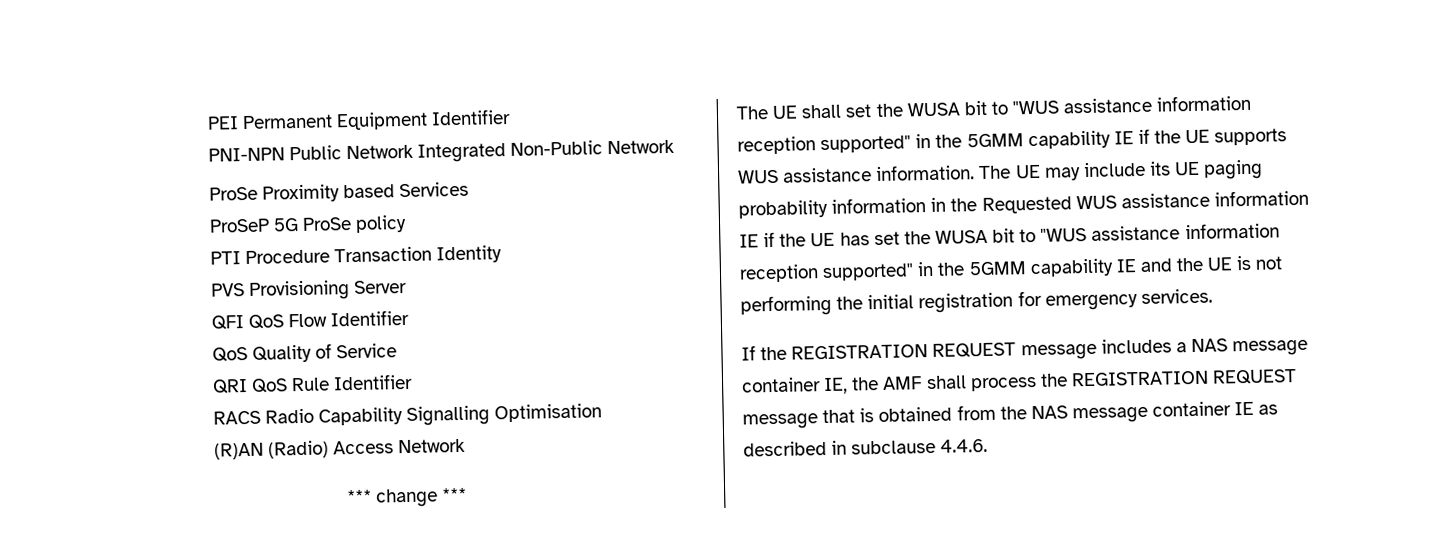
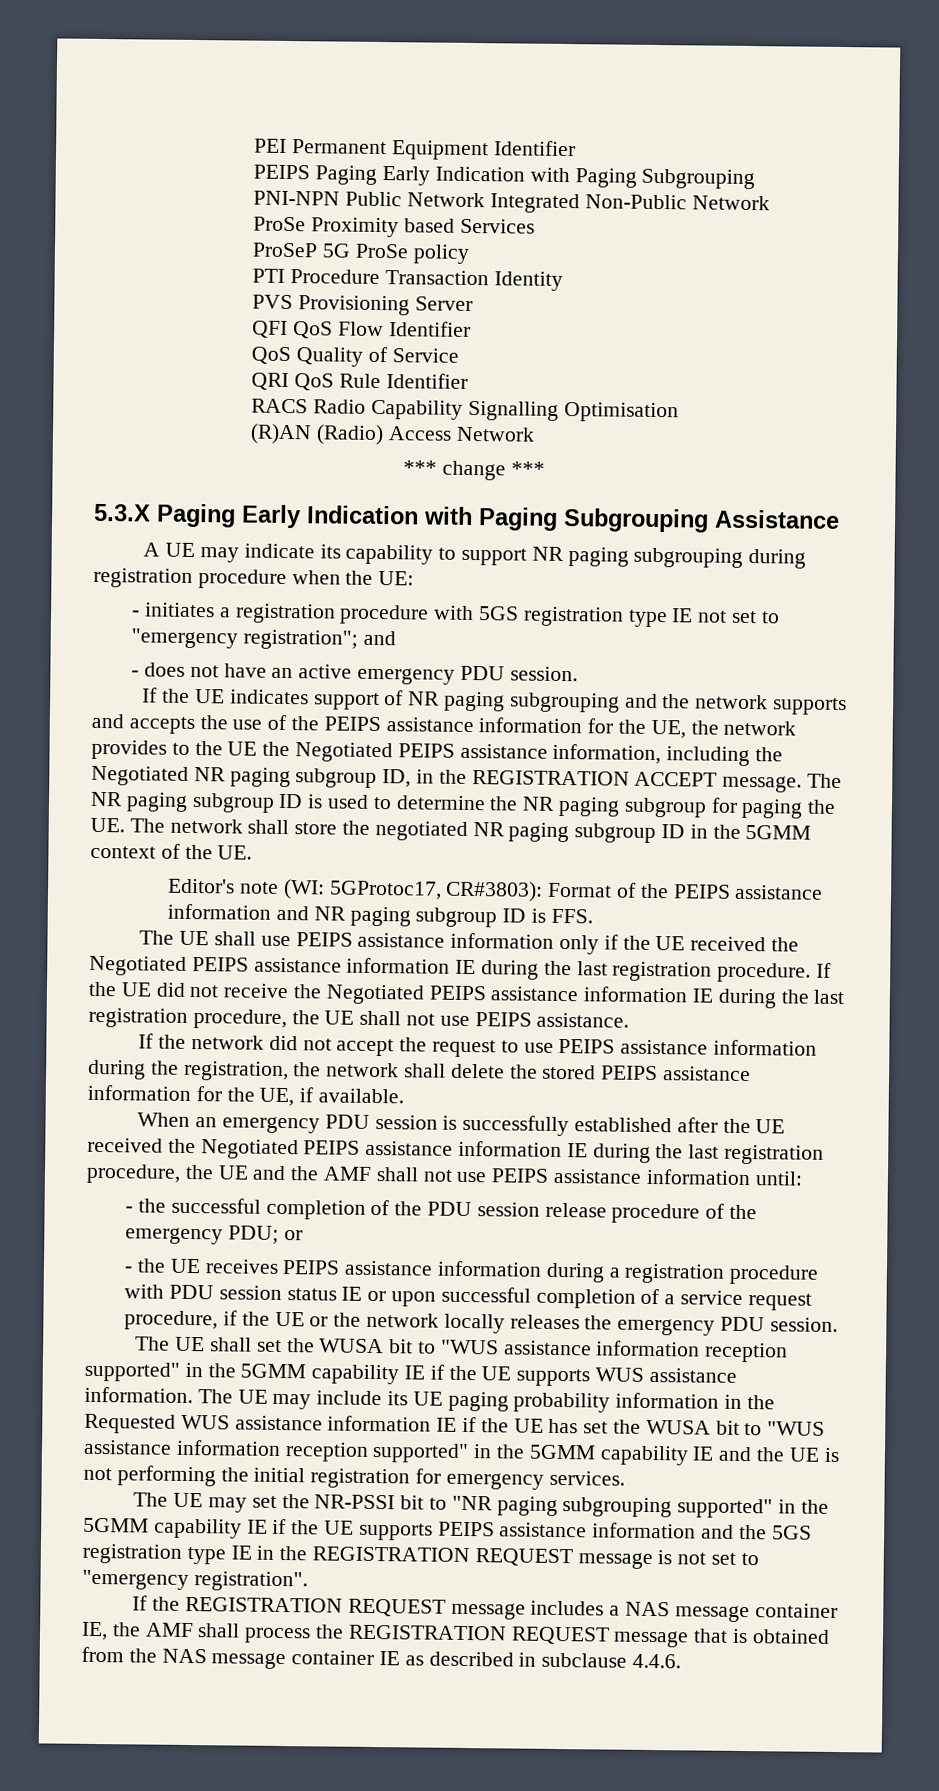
(512, 117) none -> [253,164,756,190] // PEIPS Paging Early Indication with Paging Subgrouping
(468, 494) none -> [94,503,840,533] [143,542,807,569] [93,567,415,589] [132,602,780,628] [131,628,396,650] [131,662,578,685] [142,687,847,716] [91,713,797,739] [91,739,784,767] [91,765,843,793] [90,791,837,819] [90,817,812,844] [90,843,253,860] [168,878,824,902] [167,903,593,928] [139,930,799,955] [89,955,833,983] [88,981,845,1009] [88,1007,630,1030] [138,1033,817,1058] [87,1059,752,1082] [87,1084,405,1107] [137,1112,786,1137] [87,1137,825,1165] [86,1163,803,1186] [125,1197,757,1224] [125,1225,303,1245] [124,1258,820,1285] [124,1284,812,1311] [124,1310,838,1336] // 5.3.X Paging Early Indication with Paging Subgrouping Assistance // A UE may indicate its capability to support NR paging subgrouping during registration procedure when the UE: // - initiates a registration procedure with 5GS registration type IE not set to "emergency registration"; and // - does not have an active emergency PDU session. // If the UE indicates support of NR paging subgrouping and the network supports and accepts the use of the PEIPS assistance information for the UE, the network provides to the UE the Negotiated PEIPS assistance information, including the Negotiated NR paging subgroup ID, in the REGISTRATION ACCEPT message. The NR paging subgroup ID is used to determine the NR paging subgroup for paging the UE. The network shall store the negotiated NR paging subgroup ID in the 5GMM context of the UE. // Editor's note (WI: 5GProtoc17, CR#3803): Format of the PEIPS assistance information and NR paging subgroup ID is FFS. // The UE shall use PEIPS assistance information only if the UE received the Negotiated PEIPS assistance information IE during the last registration procedure. If the UE did not receive the Negotiated PEIPS assistance information IE during the last registration procedure, the UE shall not use PEIPS assistance. // If the network did not accept the request to use PEIPS assistance information during the registration, the network shall delete the stored PEIPS assistance information for the UE, if available. // When an emergency PDU session is successfully established after the UE received the Negotiated PEIPS assistance information IE during the last registration procedure, the UE and the AMF shall not use PEIPS assistance information until: // - the successful completion of the PDU session release procedure of the emergency PDU; or // - the UE receives PEIPS assistance information during a registration procedure with PDU session status IE or upon successful completion of a service request procedure, if the UE or the network locally releases the emergency PDU session.
(1213, 296) none -> [133,1492,829,1519] [83,1517,812,1541] [82,1543,759,1570] [82,1569,308,1592] // The UE may set the NR-PSSI bit to "NR paging subgrouping supported" in the 5GMM capability IE if the UE supports PEIPS assistance information and the 5GS registration type IE in the REGISTRATION REQUEST message is not set to "emergency registration".

